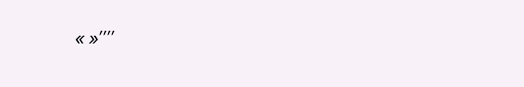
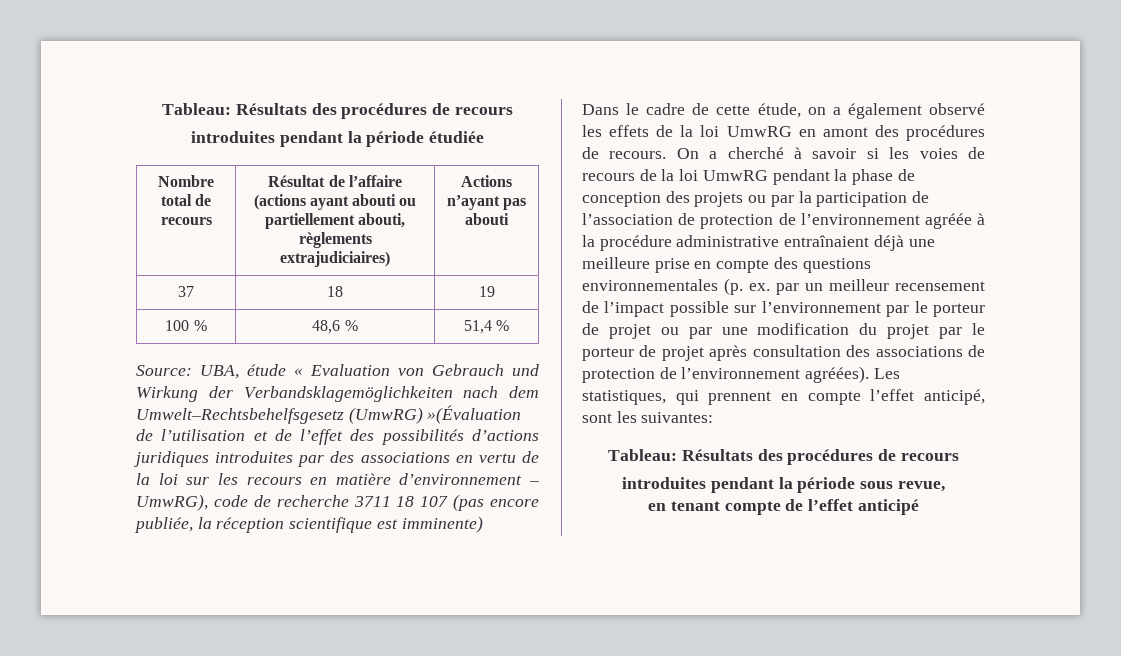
[74,30,116,45] « »’’’’ -> [162,103,513,119] [191,131,484,147] [158,175,214,187] [160,194,212,206] [160,217,212,225] [268,175,402,187] [253,194,417,210] [264,213,406,229] [298,232,372,248] [280,251,390,267] [461,175,512,187] [446,195,527,210] [465,213,510,225] [178,286,194,297] [327,286,343,297] [478,286,495,297] [165,320,207,331] [312,320,358,334] [463,320,510,334] [136,364,539,379] [136,386,539,402] [136,405,522,424] [136,429,539,445] [134,451,539,467] [136,473,539,485] [136,494,539,511] [134,516,483,533] [582,103,985,119] [582,125,985,141] [582,147,985,159] [582,169,915,185] [582,191,930,207] [582,213,985,229] [582,235,935,251] [582,257,871,273] [582,278,985,295] [582,301,985,317] [582,323,986,339] [582,345,985,361] [582,366,900,383] [582,389,985,405] [582,411,714,423] [608,449,959,465] [622,477,945,493] [648,499,919,515] Tableau: Résultats des procédures de recours // introduites pendant la période étudiée // Nombre total de recours | Résultat de l’affaire (actions ayant abouti ou partiellement abouti, règlements extrajudiciaires) | Actions n’ayant pas abouti // 37 | 18 | 19 // 100 % | 48,6 % | 51,4 % // Source: UBA, étude « Evaluation von Gebrauch und Wirkung der Verbandsklagemöglichkeiten nach dem Umwelt–Rechtsbehelfsgesetz (UmwRG) »(Évaluation de l’utilisation et de l’effet des possibilités d’actions juridiques introduites par des associations en vertu de la loi sur les recours en matière d’environnement ‒ UmwRG), code de recherche 3711 18 107 (pas encore publiée, la réception scientifique est imminente) // Dans le cadre de cette étude, on a également observé les effets de la loi UmwRG en amont des procédures de recours. On a cherché à savoir si les voies de recours de la loi UmwRG pendant la phase de conception des projets ou par la participation de l’association de protection de l’environnement agréée à la procédure administrative entraînaient déjà une meilleure prise en compte des questions environnementales (p. ex. par un meilleur recensement de l’impact possible sur l’environnement par le porteur de projet ou par une modification du projet par le porteur de projet après consultation des associations de protection de l’environnement agréées). Les statistiques, qui prennent en compte l’effet anticipé, sont les suivantes: // Tableau: Résultats des procédures de recours // introduites pendant la période sous revue, // en tenant compte de l’effet anticipé

